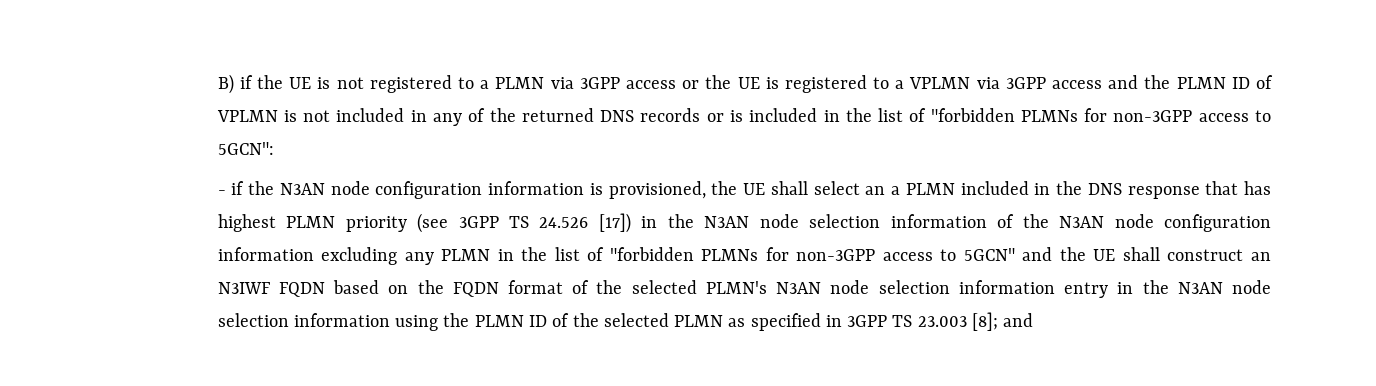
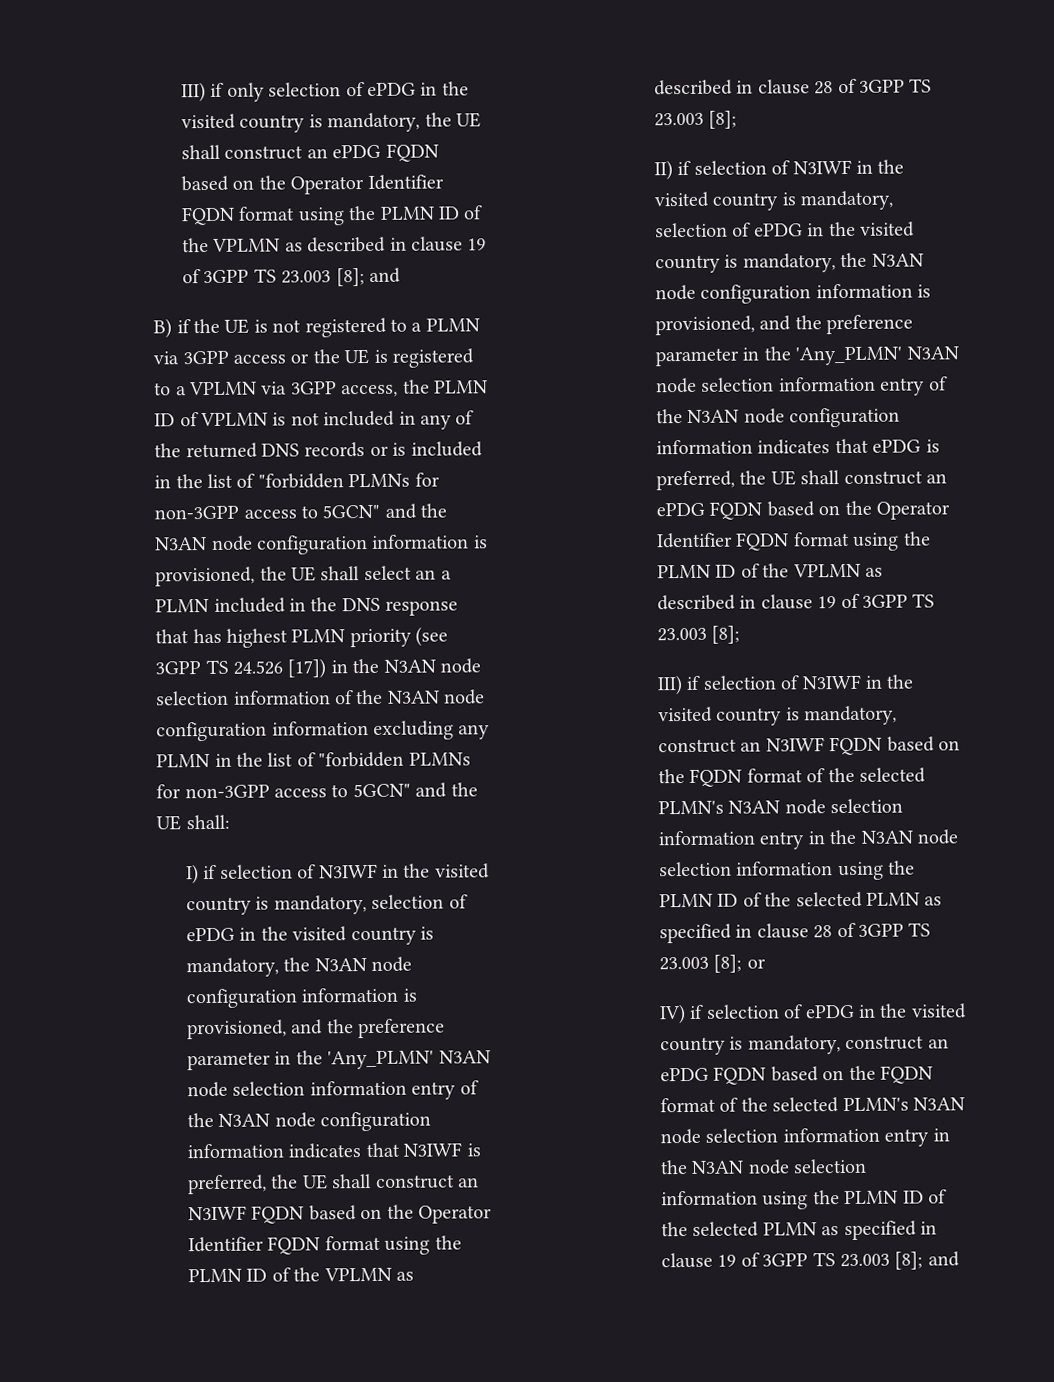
(217, 84) none -> [180,81,469,103] [180,112,481,133] [180,143,439,162] [180,174,444,195] [180,205,484,226] [181,236,487,253] [181,267,401,287] III) if only selection of ePDG in the visited country is mandatory, the UE shall construct an ePDG FQDN based on the Operator Identifier FQDN format using the PLMN ID of the VPLMN as described in clause 19 of 3GPP TS 23.003 [8]; and //
[1052,75,1139,89] access and -> [341,384,399,398] access,
[217,142,274,155] [217,181,245,195] 5GCN": // - if -> [322,503,417,519] 5GCN" and
(1116, 255) none -> [185,814,230,830] [185,863,490,885] [185,894,468,916] [185,926,434,946] [185,956,413,978] [185,987,417,1009] [186,1018,446,1040] [186,1050,491,1071] [186,1080,479,1100] [186,1111,432,1132] [186,1142,481,1159] [187,1174,328,1195] shall: // I) if selection of N3IWF in the visited country is mandatory, selection of ePDG in the visited country is mandatory, the N3AN node configuration information is provisioned, and the preference parameter in the 'Any_PLMN' N3AN node selection information entry of the N3AN node configuration information indicates that N3IWF is preferred, the UE
(444, 287) none -> [417,1205,492,1224] [187,1235,462,1255] [187,1267,414,1283] [653,78,933,96] [653,110,738,129] [653,159,905,181] [653,190,894,211] [654,221,915,238] [654,252,924,274] [654,283,932,304] [654,314,914,336] [654,346,959,367] [655,376,948,396] [655,407,901,428] [655,438,940,455] [655,470,947,491] [655,500,950,520] [656,531,931,551] [656,563,883,579] [656,593,936,611] [656,625,741,644] [656,674,914,696] [657,705,898,726] [657,736,960,756] [657,769,685,784] Operator Identifier FQDN format using the PLMN ID of the VPLMN as described in clause 28 of 3GPP TS 23.003 [8]; // II) if selection of N3IWF in the visited country is mandatory, selection of ePDG in the visited country is mandatory, the N3AN node configuration information is provisioned, and the preference parameter in the 'Any_PLMN' N3AN node selection information entry of the N3AN node configuration information indicates that ePDG is preferred, the UE shall construct an ePDG FQDN based on the Operator Identifier FQDN format using the PLMN ID of the VPLMN as described in clause 19 of 3GPP TS 23.003 [8]; // III) if selection of N3IWF in the visited country is mandatory, construct an N3IWF FQDN based on the
(842, 321) none -> [756,922,932,939] [658,954,766,973] [658,1003,967,1025] [659,1035,949,1056] [659,1065,933,1085] [659,1097,965,1113] [659,1127,950,1147] [659,1158,868,1175] [660,1189,947,1210] [660,1220,937,1241] [660,1252,760,1269] clause 28 of 3GPP TS 23.003 [8]; or // IV) if selection of ePDG in the visited country is mandatory, construct an ePDG FQDN based on the FQDN format of the selected PLMN's N3AN node selection information entry in the N3AN node selection information using the PLMN ID of the selected PLMN as specified in clause 19 of

